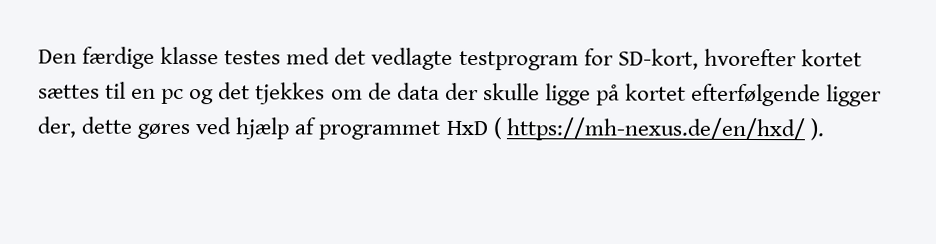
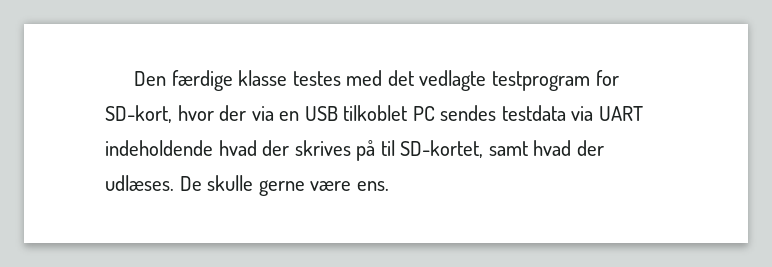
[703,48,862,67] [38,81,883,107] [37,116,825,142] hvorefter kortet sættes til en pc og det tjekkes om de data der skulle ligge på kortet efterfølgende ligger der, dette gøres ved hjælp af programmet HxD ( https://mh-nexus.de/en/hxd/ ). -> [177,105,643,121] [105,140,604,161] [105,175,389,196] hvor der via en USB tilkoblet PC sendes testdata via UART indeholdende hvad der skrives på til SD-kortet, samt hvad der udlæses. De skulle gerne være ens.

